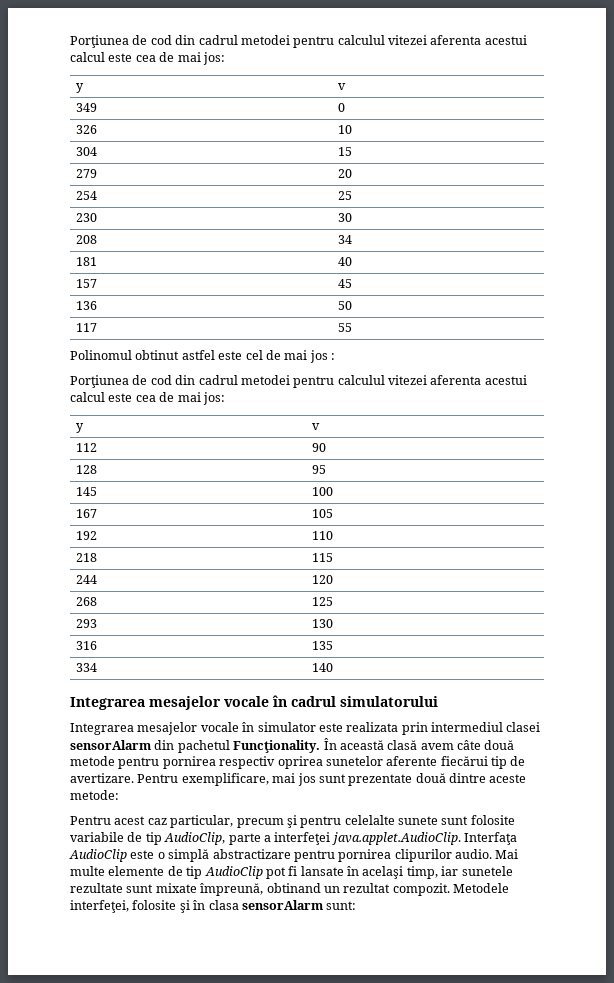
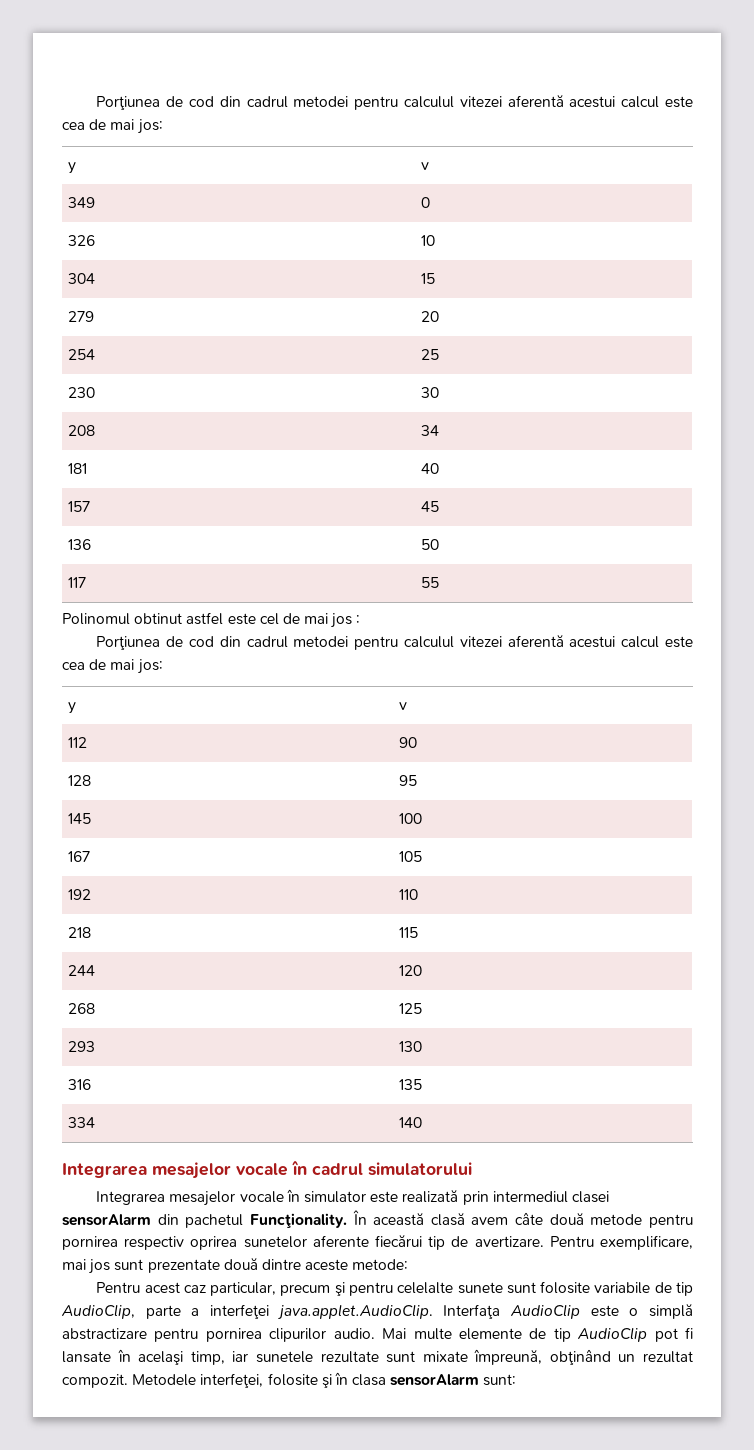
[70,35,482,48] Porţiunea de cod din cadrul metodei pentru calculul vitezei aferenta -> [96,94,564,110] Porţiunea de cod din cadrul metodei pentru calculul vitezei aferentă
[430,375,482,385] aferenta -> [507,634,564,647] aferentă
[346,722,399,732] realizata -> [402,1189,459,1203] realizată
[266,883,321,893] obtinand -> [549,1349,611,1365] obţinând

